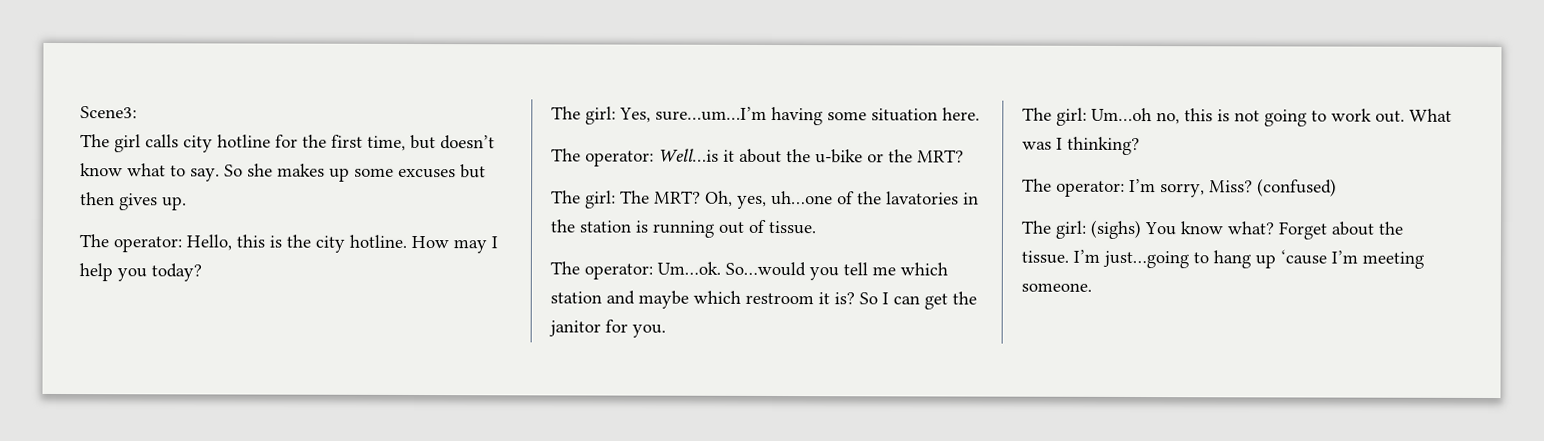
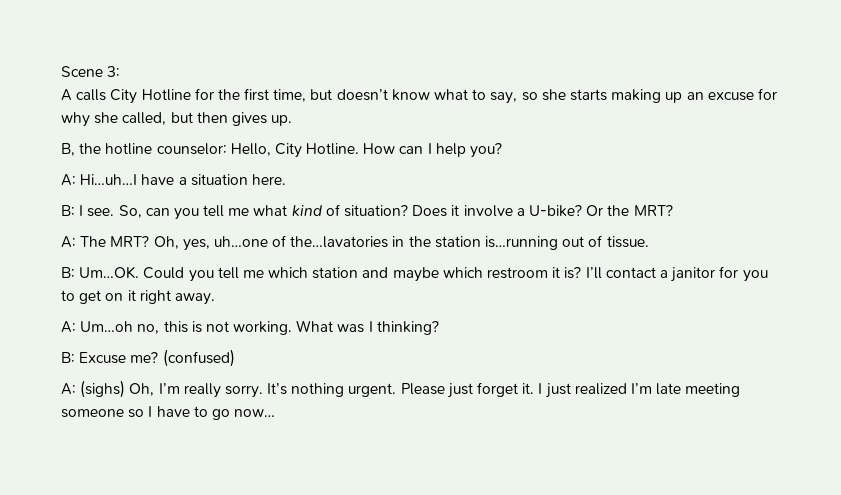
[80,106,137,119] [80,134,271,153] Scene3: // The girl calls city hotline -> [61,66,121,77] [61,89,191,104] Scene 3: // A calls City Hotline
[190,163,486,182] [80,192,187,211] [79,234,498,254] [79,263,202,282] [551,106,980,126] [551,148,884,167] say. So she makes up some excuses but then gives up. // The operator: Hello, this is the city hotline. How may I help you today? // The girl: Yes, sure…um…I’m having some situation here. // The operator: Well…is it about the u-bike or -> [490,88,777,104] [61,112,293,127] [61,143,503,158] [61,174,286,186] [61,204,604,220] say, so she starts making up an excuse for why she called, but then gives up. // B, the hotline counselor: Hello, City Hotline. How can I help you? // A: Hi…uh…I have a situation here. // B: I see. So, can you tell me what kind of situation? Does it involve a U-bike? Or
[551,190,616,209] The girl: -> [61,236,76,248] A:
[857,191,959,205] the lavatories -> [290,236,389,248] the…lavatories
[635,220,714,238] is running -> [485,236,559,250] is…running
[550,261,806,280] The operator: Um…ok. So…would -> [61,266,185,279] B: Um…OK. Could
[859,291,977,310] [549,319,666,338] [1022,107,1087,126] So I can get the janitor for you. // The girl: -> [585,266,768,282] [61,290,215,305] [61,321,76,333] I’ll contact a janitor for you to get on it right away. // A:
[1264,108,1405,127] going to work out. -> [233,321,293,335] working.
[1022,178,1337,198] [1021,219,1403,240] [1021,249,1424,269] [1021,282,1092,292] The operator: I’m sorry, Miss? (confused) // The girl: (sighs) You know what? Forget about the tissue. I’m just…going to hang up ‘cause I’m meeting someone. -> [61,349,235,367] [61,380,741,398] [61,406,276,420] B: Excuse me? (confused) // A: (sighs) Oh, I’m really sorry. It’s nothing urgent. Please just forget it. I just realized I’m late meeting someone so I have to go now…

